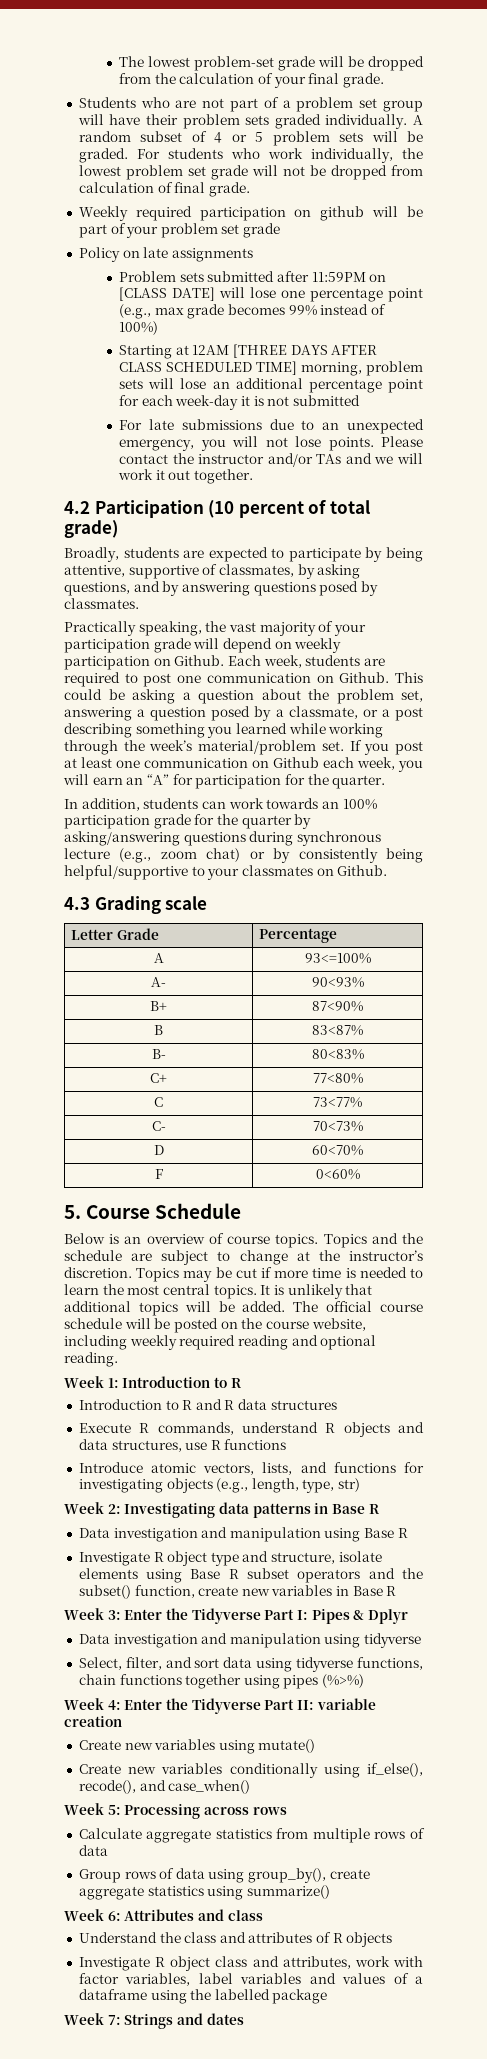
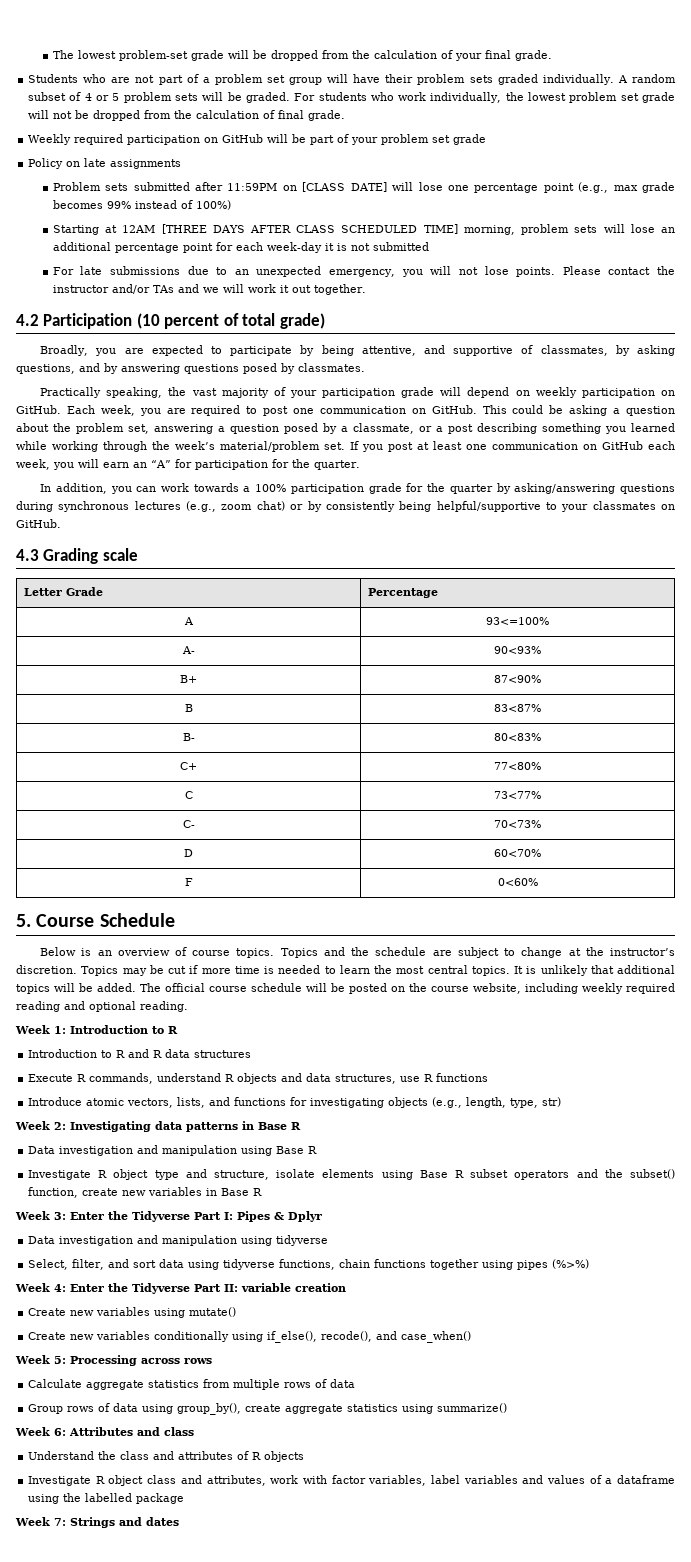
(423, 170) none -> [174,110,193,119] the
[320,206,365,221] github -> [222,134,264,143] GitHub
[123,547,179,558] students -> [95,348,117,356] you
(125, 571) none -> [423,345,445,354] and
[174,655,225,666] Github. -> [16,405,61,414] GitHub.
[305,655,361,666] students -> [139,408,161,416] you
[339,672,390,683] Github. -> [431,405,477,414] GitHub.
[273,757,319,768] Github -> [602,441,643,450] GitHub
[143,798,199,809] students -> [110,486,132,494] you
[321,801,339,809] an -> [243,486,251,492] a
[64,848,110,859] lecture -> [134,501,181,510] lectures
[337,865,388,876] Github. -> [16,519,61,528] GitHub.

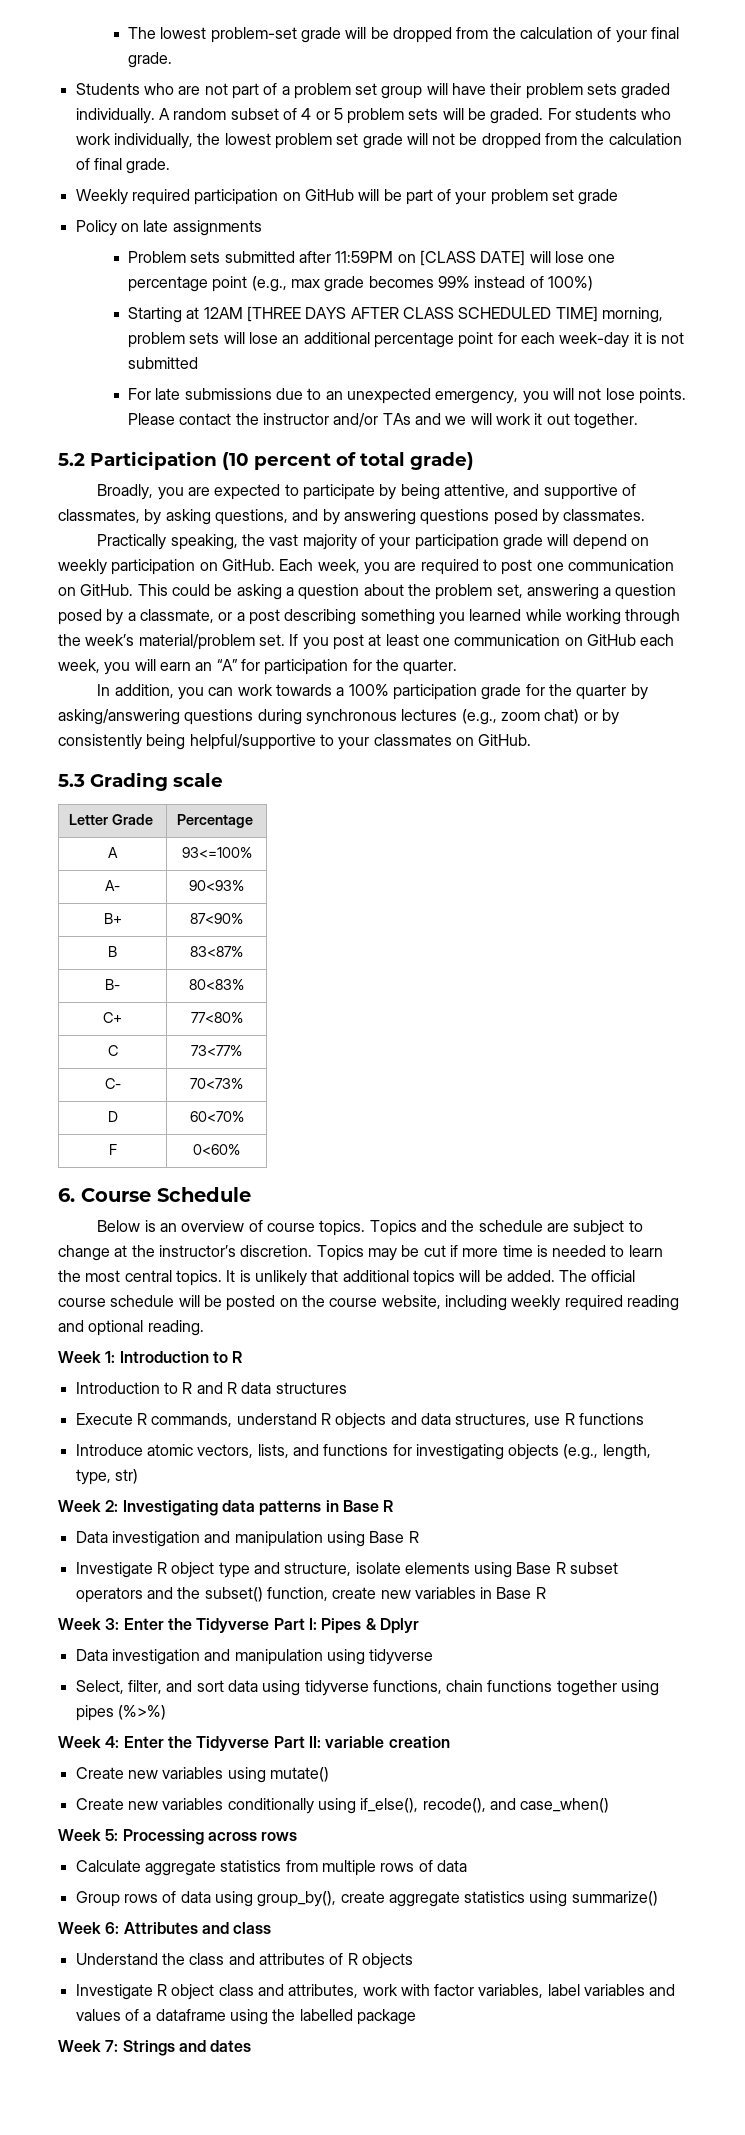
[16,314,39,326] 4.2 -> [58,453,85,466] 5.2
[16,549,39,561] 4.3 -> [58,774,85,787] 5.3
[16,914,31,927] 5. -> [58,1188,75,1202] 6.

